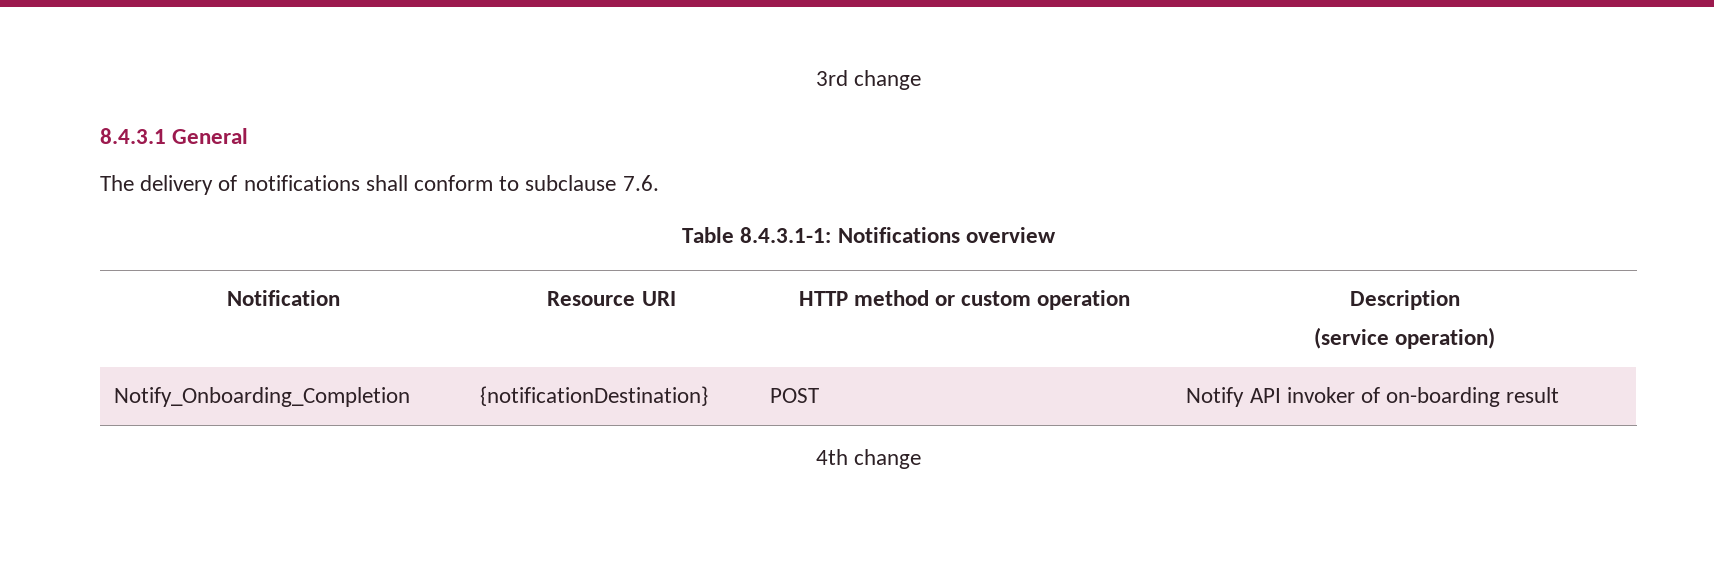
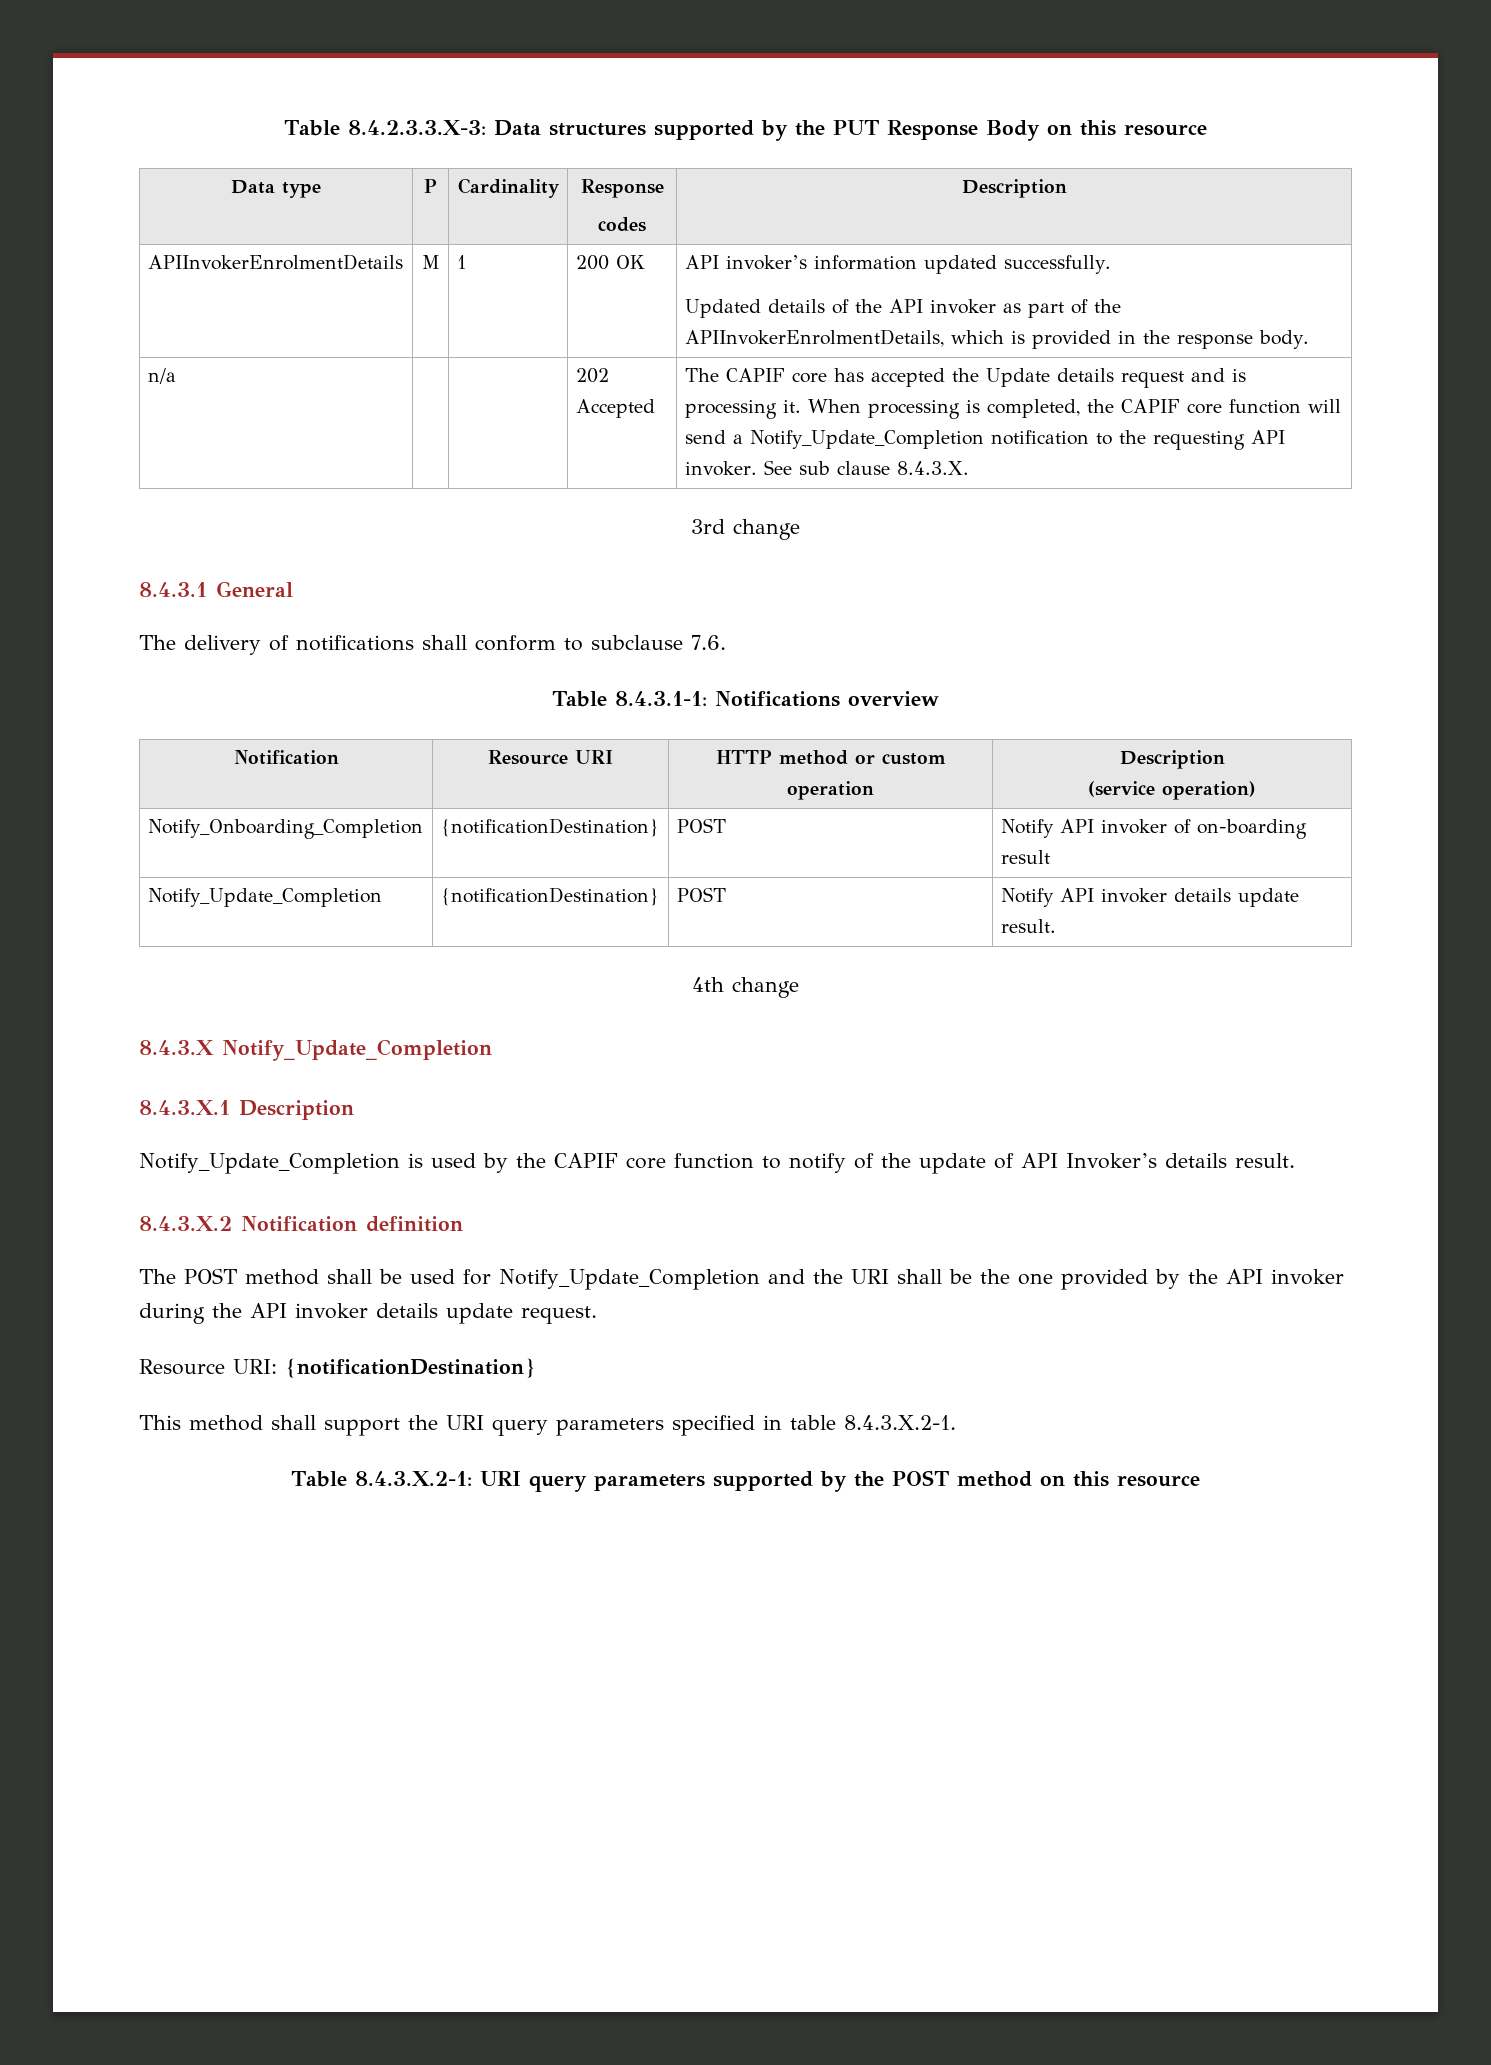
(815, 78) none -> [284,120,1207,141] [231,180,321,198] [424,179,437,193] [457,178,560,198] [580,179,664,198] [598,217,646,232] [961,179,1067,198] [147,254,403,270] [421,255,440,269] [456,255,466,269] [575,255,645,270] [684,255,1111,274] [684,299,1121,318] [684,329,1309,349] [147,368,176,384] [575,368,609,383] [575,399,655,418] [684,368,1246,388] [684,399,1341,419] [684,430,1285,450] [684,460,969,476] Table 8.4.2.3.3.X-3: Data structures supported by the PUT Response Body on this resource // Data type | P | Cardinality | Response // codes | Description // APIInvokerEnrolmentDetails | M | 1 | 200 OK | API invoker’s information updated successfully. // Updated details of the API invoker as part of the APIInvokerEnrolmentDetails, which is provided in the response body. // n/a | | | 202 Accepted | The CAPIF core has accepted the Update details request and is processing it. When processing is completed, the CAPIF core function will send a Notify_Update_Completion notification to the requesting API invoker. See sub clause 8.4.3.X. //
[815,449,922,469] // 4th change -> [147,888,382,907] [440,887,659,906] [676,887,726,902] [1000,888,1299,907] [1000,919,1056,933] [692,977,799,998] [139,1039,492,1061] [139,1100,354,1120] [139,1153,1295,1174] [139,1216,463,1232] [139,1268,1344,1290] [139,1303,597,1324] [139,1358,536,1378] [139,1415,956,1436] [291,1470,1200,1492] // Notify_Update_Completion | {notificationDestination} | POST | Notify API invoker details update result. // 4th change // 8.4.3.X Notify_Update_Completion // 8.4.3.X.1 Description // Notify_Update_Completion is used by the CAPIF core function to notify of the update of API Invoker’s details result. // 8.4.3.X.2 Notification definition // The POST method shall be used for Notify_Update_Completion and the URI shall be the one provided by the API invoker during the API invoker details update request. // Resource URI: {notificationDestination} // This method shall support the URI query parameters specified in table 8.4.3.X.2-1. // Table 8.4.3.X.2-1: URI query parameters supported by the POST method on this resource

